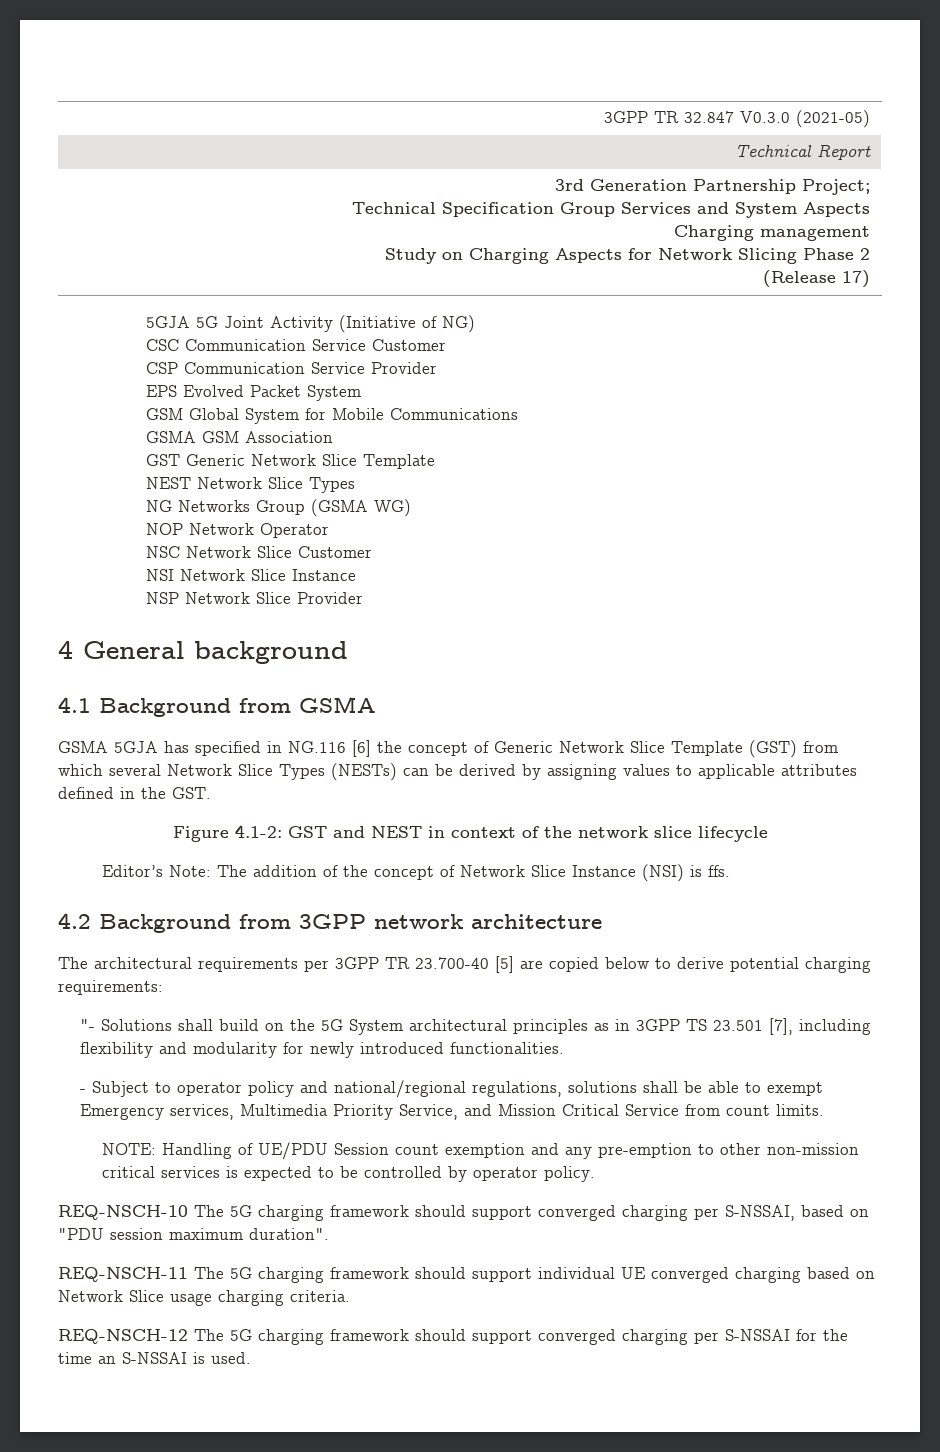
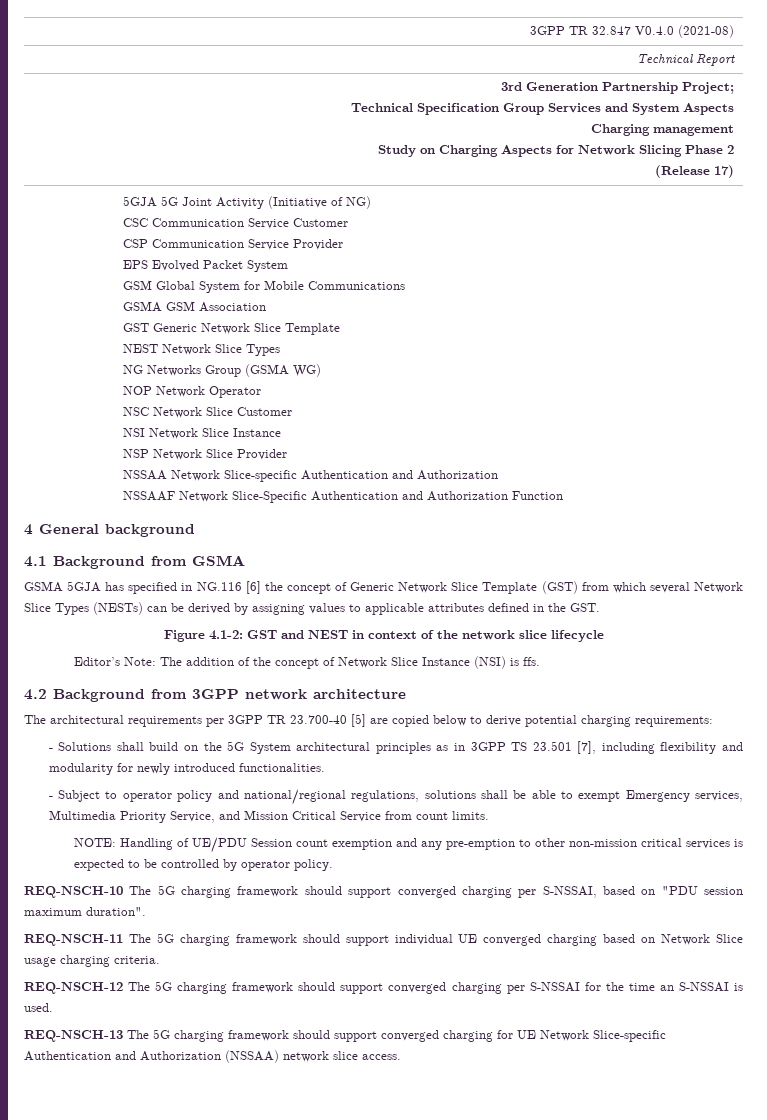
[739,110,870,128] V0.3.0 (2021-05) -> [635,25,735,38] V0.4.0 (2021-08)
(363, 598) none -> [123,470,499,482] [123,491,564,503] // NSSAA Network Slice-specific Authentication and Authorization // NSSAAF Network Slice-Specific Authentication and Authorization Function
[79,1019,95,1031] "- -> [48,748,53,751] -
(251, 1358) none -> [24,1029,666,1042] [24,1050,401,1063] // REQ-NSCH-13 The 5G charging framework should support converged charging for UE Network Slice-specific Authentication and Authorization (NSSAA) network slice access.

